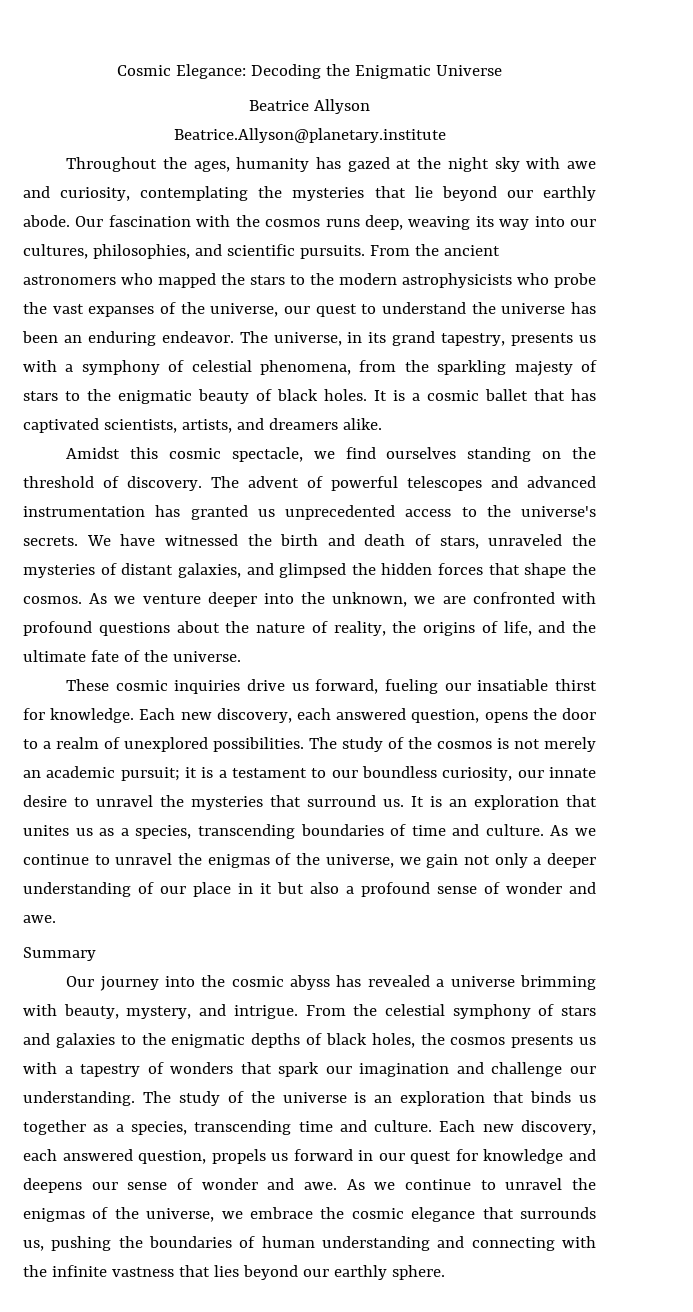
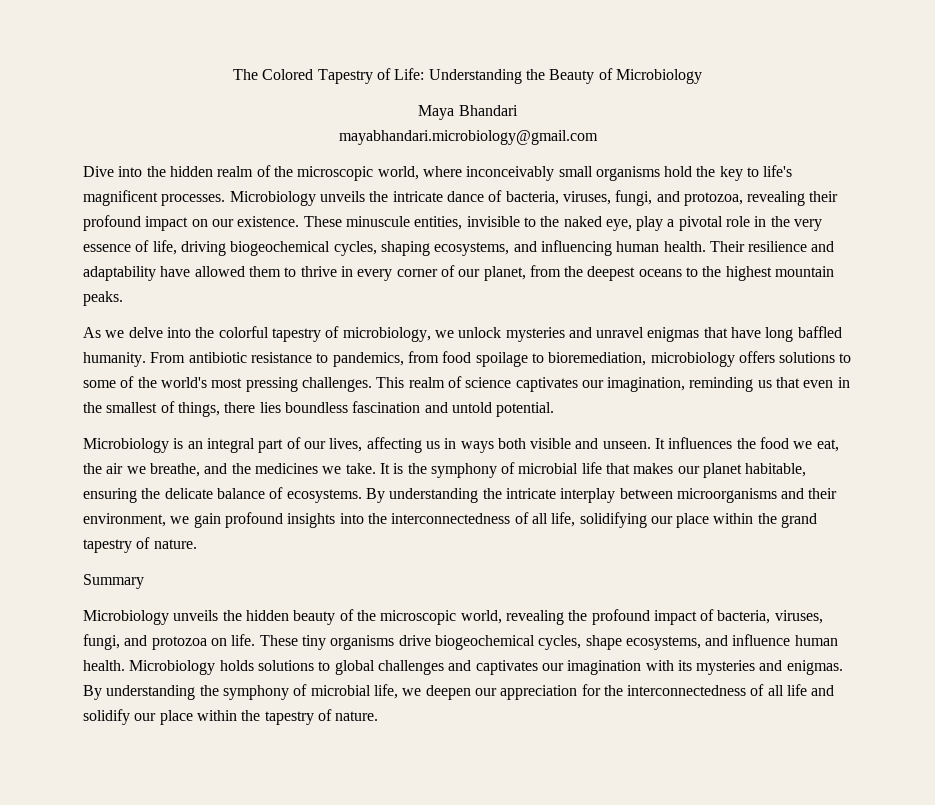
[117,64,502,79] [249,99,370,114] [173,128,446,143] [66,157,597,172] [23,186,596,201] [23,215,597,230] [23,244,500,259] [23,273,596,288] [23,302,596,317] [22,331,596,346] [23,360,597,376] [23,389,596,404] [23,418,382,433] [66,447,597,462] [23,476,596,491] [23,505,596,520] [23,534,596,549] [23,563,596,578] [23,592,596,607] [23,621,596,636] [23,650,241,662] [66,679,597,694] [23,708,596,723] [23,737,596,752] [23,766,596,781] [23,795,597,810] [23,824,596,839] [23,853,596,868] [23,882,596,897] [23,915,56,923] [23,947,96,961] [66,975,597,991] [23,1004,596,1019] [23,1033,596,1048] [23,1062,596,1077] [23,1091,596,1106] [23,1120,596,1135] [23,1149,596,1164] [23,1178,596,1193] [23,1207,596,1222] [23,1236,596,1251] [23,1265,445,1280] Cosmic Elegance: Decoding the Enigmatic Universe // Beatrice Allyson // Beatrice.Allyson@planetary.institute // Throughout the ages, humanity has gazed at the night sky with awe and curiosity, contemplating the mysteries that lie beyond our earthly abode. Our fascination with the cosmos runs deep, weaving its way into our cultures, philosophies, and scientific pursuits. From the ancient astronomers who mapped the stars to the modern astrophysicists who probe the vast expanses of the universe, our quest to understand the universe has been an enduring endeavor. The universe, in its grand tapestry, presents us with a symphony of celestial phenomena, from the sparkling majesty of stars to the enigmatic beauty of black holes. It is a cosmic ballet that has captivated scientists, artists, and dreamers alike. // Amidst this cosmic spectacle, we find ourselves standing on the threshold of discovery. The advent of powerful telescopes and advanced instrumentation has granted us unprecedented access to the universe's secrets. We have witnessed the birth and death of stars, unraveled the mysteries of distant galaxies, and glimpsed the hidden forces that shape the cosmos. As we venture deeper into the unknown, we are confronted with profound questions about the nature of reality, the origins of life, and the ultimate fate of the universe. // These cosmic inquiries drive us forward, fueling our insatiable thirst for knowledge. Each new discovery, each answered question, opens the door to a realm of unexplored possibilities. The study of the cosmos is not merely an academic pursuit; it is a testament to our boundless curiosity, our innate desire to unravel the mysteries that surround us. It is an exploration that unites us as a species, transcending boundaries of time and culture. As we continue to unravel the enigmas of the universe, we gain not only a deeper understanding of our place in it but also a profound sense of wonder and awe. // Summary // Our journey into the cosmic abyss has revealed a universe brimming with beauty, mystery, and intrigue. From the celestial symphony of stars and galaxies to the enigmatic depths of black holes, the cosmos presents us with a tapestry of wonders that spark our imagination and challenge our understanding. The study of the universe is an exploration that binds us together as a species, transcending time and culture. Each new discovery, each answered question, propels us forward in our quest for knowledge and deepens our sense of wonder and awe. As we continue to unravel the enigmas of the universe, we embrace the cosmic elegance that surrounds us, pushing the boundaries of human understanding and connecting with the infinite vastness that lies beyond our earthly sphere. -> [233,68,702,84] [418,105,518,120] [338,130,598,145] [83,165,793,181] [83,190,839,206] [83,215,823,231] [83,240,835,256] [83,265,835,281] [83,291,123,306] [83,326,842,342] [83,351,852,367] [83,376,850,392] [83,401,555,417] [83,437,839,453] [83,462,807,478] [83,487,838,503] [83,512,818,528] [83,537,197,553] [83,574,144,589] [83,609,823,625] [83,634,838,650] [83,660,843,675] [83,684,835,700] [83,709,379,725] The Colored Tapestry of Life: Understanding the Beauty of Microbiology // Maya Bhandari // mayabhandari.microbiology@gmail.com // Dive into the hidden realm of the microscopic world, where inconceivably small organisms hold the key to life's magnificent processes. Microbiology unveils the intricate dance of bacteria, viruses, fungi, and protozoa, revealing their profound impact on our existence. These minuscule entities, invisible to the naked eye, play a pivotal role in the very essence of life, driving biogeochemical cycles, shaping ecosystems, and influencing human health. Their resilience and adaptability have allowed them to thrive in every corner of our planet, from the deepest oceans to the highest mountain peaks. // As we delve into the colorful tapestry of microbiology, we unlock mysteries and unravel enigmas that have long baffled humanity. From antibiotic resistance to pandemics, from food spoilage to bioremediation, microbiology offers solutions to some of the world's most pressing challenges. This realm of science captivates our imagination, reminding us that even in the smallest of things, there lies boundless fascination and untold potential. // Microbiology is an integral part of our lives, affecting us in ways both visible and unseen. It influences the food we eat, the air we breathe, and the medicines we take. It is the symphony of microbial life that makes our planet habitable, ensuring the delicate balance of ecosystems. By understanding the intricate interplay between microorganisms and their environment, we gain profound insights into the interconnectedness of all life, solidifying our place within the grand tapestry of nature. // Summary // Microbiology unveils the hidden beauty of the microscopic world, revealing the profound impact of bacteria, viruses, fungi, and protozoa on life. These tiny organisms drive biogeochemical cycles, shape ecosystems, and influence human health. Microbiology holds solutions to global challenges and captivates our imagination with its mysteries and enigmas. By understanding the symphony of microbial life, we deepen our appreciation for the interconnectedness of all life and solidify our place within the tapestry of nature.

